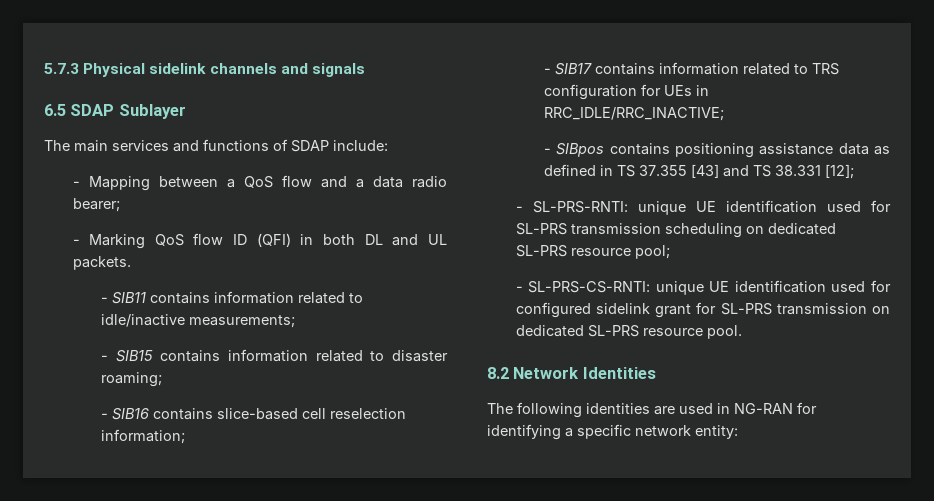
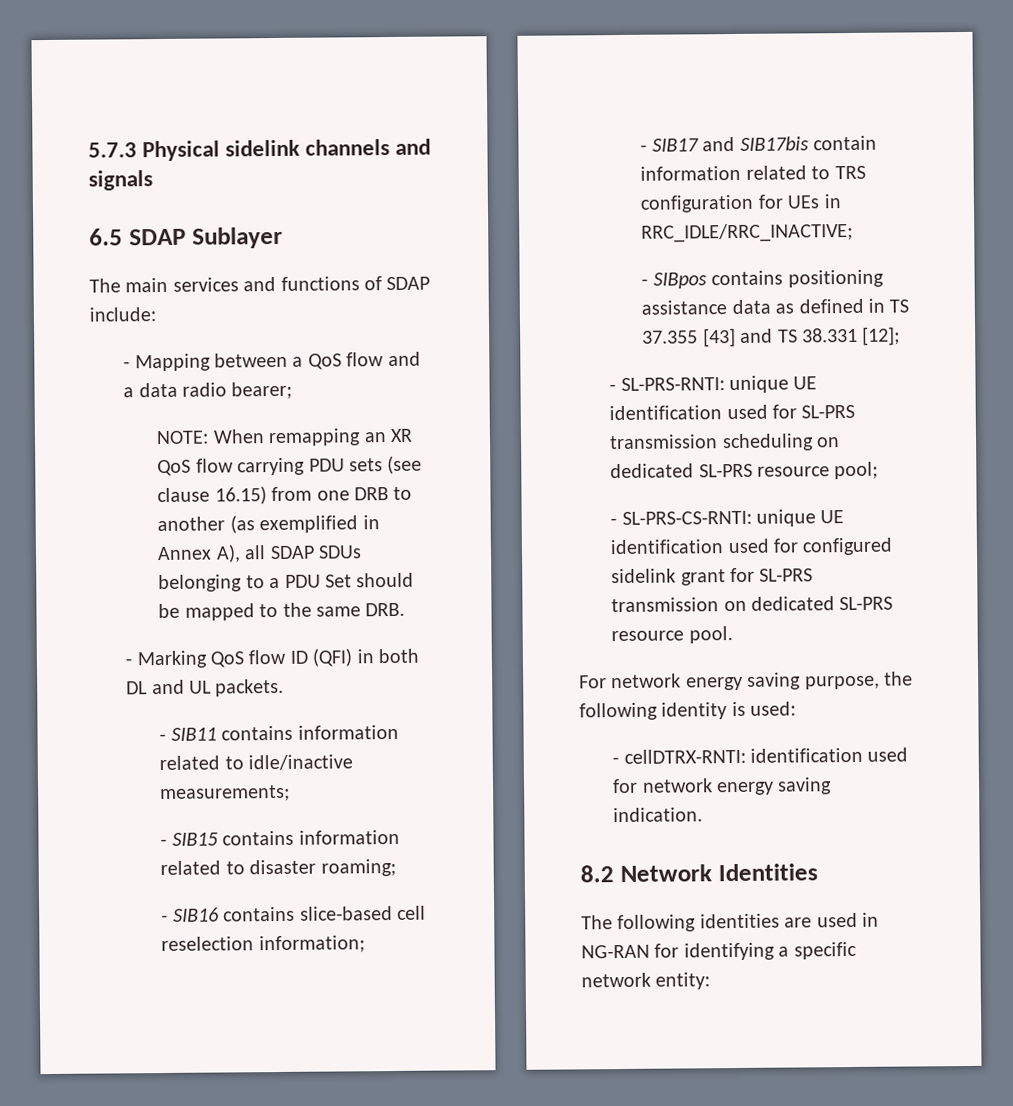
(120, 205) none -> [156,428,413,447] [157,455,423,477] [157,486,413,505] [157,515,380,534] [157,544,362,563] [158,572,415,593] [158,602,406,621] // NOTE: When remapping an XR QoS flow carrying PDU sets (see clause 16.15) from one DRB to another (as exemplified in Annex A), all SDAP SDUs belonging to a PDU Set should be mapped to the same DRB.
[595,63,656,75] contains -> [702,135,877,152] and SIB17bis contain
(742, 332) none -> [579,671,913,691] [579,701,797,721] [612,747,909,765] [612,777,833,796] [613,807,704,823] // For network energy saving purpose, the following identity is used: // - cellDTRX-RNTI: identification used for network energy saving indication.

